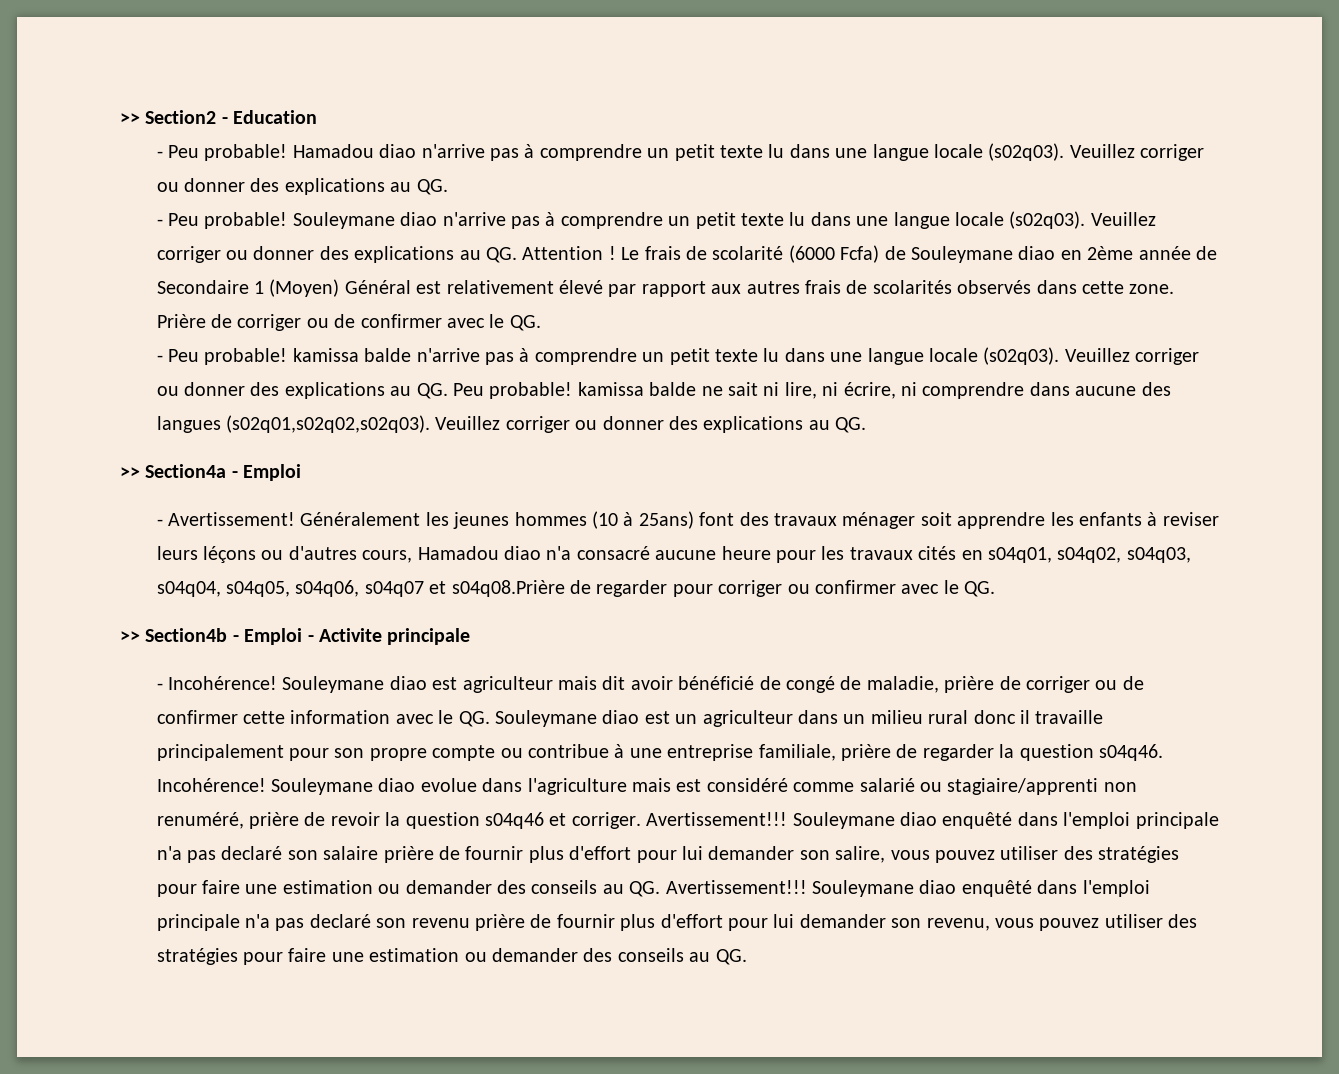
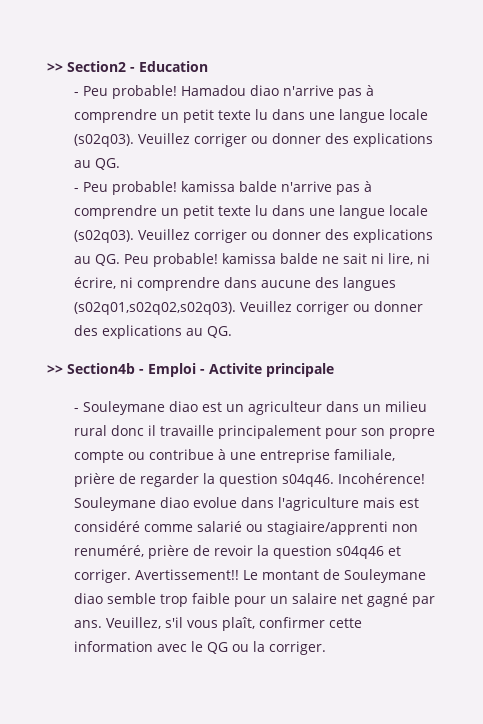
[156,211,1156,229] [156,245,1218,263] [156,279,1175,297] [156,314,541,331] // - Peu probable! Souleymane diao n'arrive pas à comprendre un petit texte lu dans une langue locale (s02q03). Veuillez corriger ou donner des explications au QG. Attention ! Le frais de scolarité (6000 Fcfa) de Souleymane diao en 2ème année de Secondaire 1 (Moyen) Général est relativement élevé par rapport aux autres frais de scolarités observés dans cette zone. Prière de corriger ou de confirmer avec le QG. -> (120, 164) none
[120,464,302,481] [156,511,1219,529] [156,546,1191,563] [156,580,996,597] // >> Section4a - Emploi // - Avertissement! Généralement les jeunes hommes (10 à 25ans) font des travaux ménager soit apprendre les enfants à reviser leurs léçons ou d'autres cours, Hamadou diao n'a consacré aucune heure pour les travaux cités en s04q01, s04q02, s04q03, s04q04, s04q05, s04q06, s04q07 et s04q08.Prière de regarder pour corriger ou confirmer avec le QG. -> (232, 332) none
[168,676,1144,693] [156,710,490,727] Incohérence! Souleymane diao est agriculteur mais dit avoir bénéficié de congé de maladie, prière de corriger ou de confirmer cette information avec le QG. -> (79, 410) none
[646,812,1219,829] [156,846,1180,863] [156,880,1150,897] [156,914,1198,931] [156,948,747,965] Avertissement!!! Souleymane diao enquêté dans l'emploi principale n'a pas declaré son salaire prière de fournir plus d'effort pour lui demander son salire, vous pouvez utiliser des stratégies pour faire une estimation ou demander des conseils au QG. Avertissement!!! Souleymane diao enquêté dans l'emploi principale n'a pas declaré son revenu prière de fournir plus d'effort pour lui demander son revenu, vous pouvez utiliser des stratégies pour faire une estimation ou demander des conseils au QG. -> [134,569,426,583] [73,593,435,607] [73,617,362,631] [73,641,326,655] Avertissement!! Le montant de Souleymane diao semble trop faible pour un salaire net gagné par ans. Veuillez, s'il vous plaît, confirmer cette information avec le QG ou la corriger.

